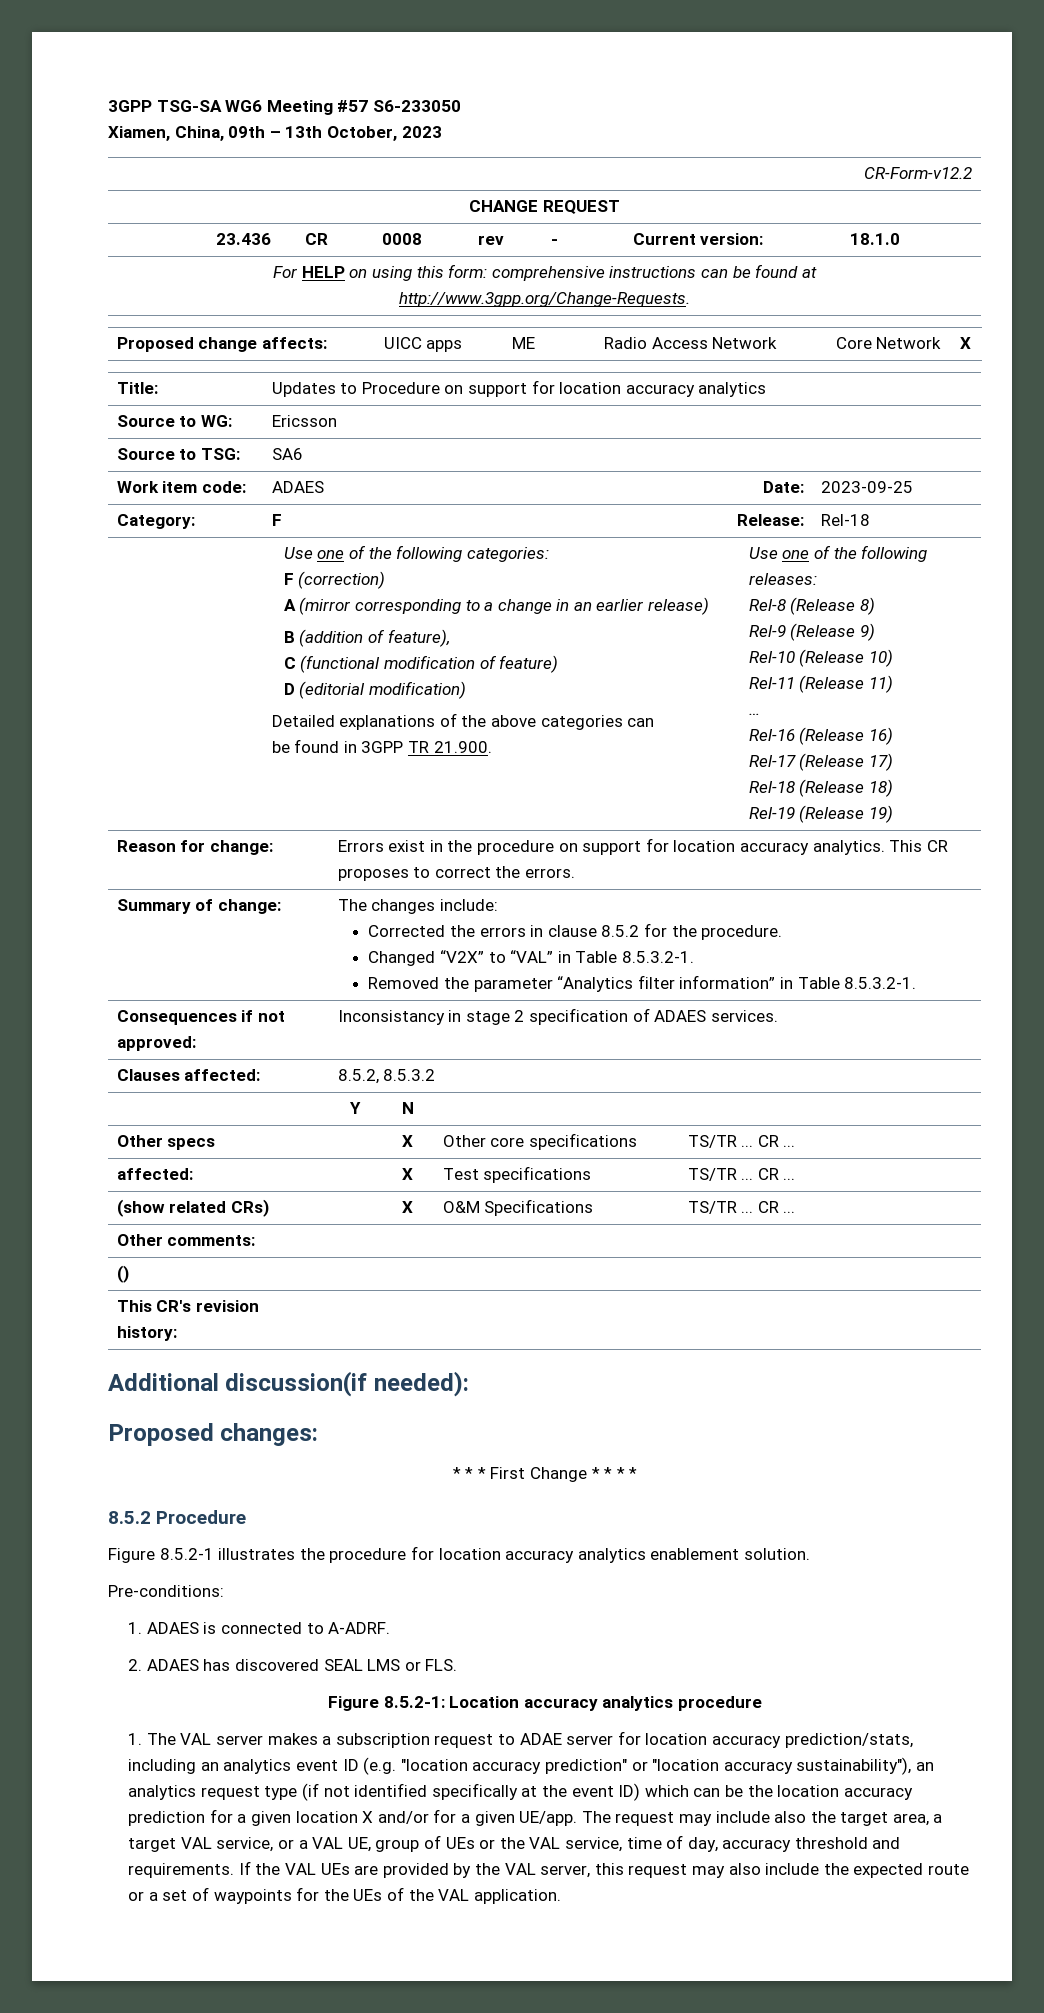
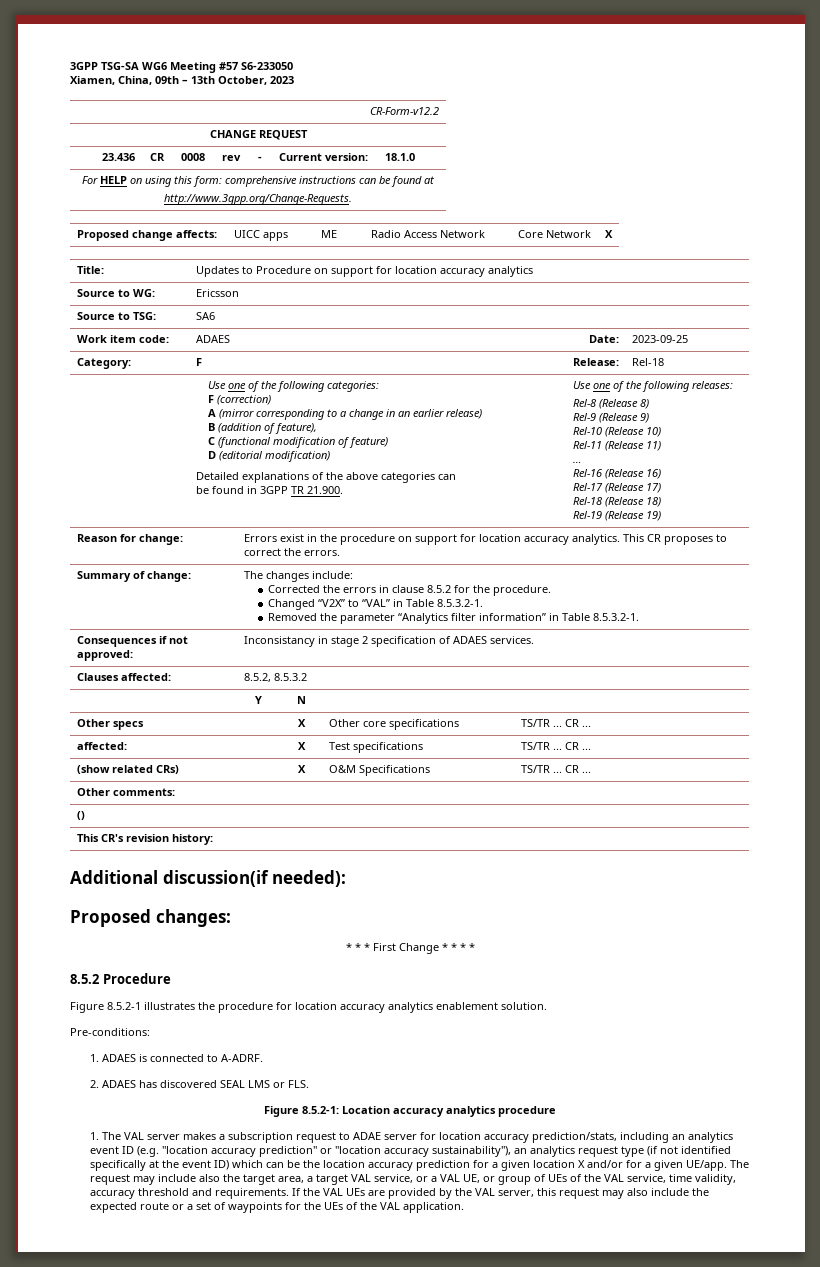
(371, 1844) none -> [483,1176,496,1182] or
[479,1839,496,1849] or -> [570,1174,583,1182] of
[666,1835,718,1852] of day, -> [695,1174,737,1185] validity,

